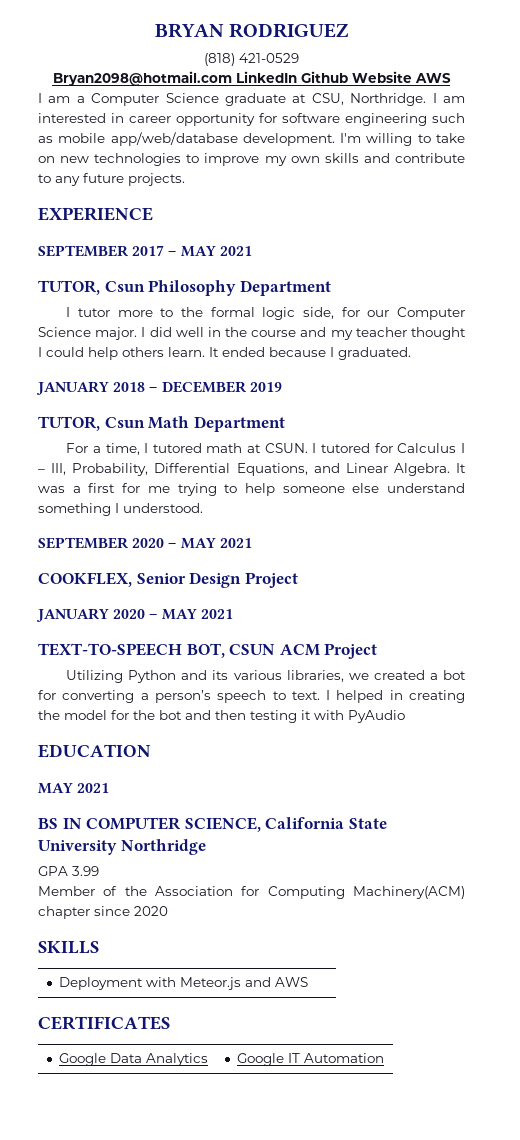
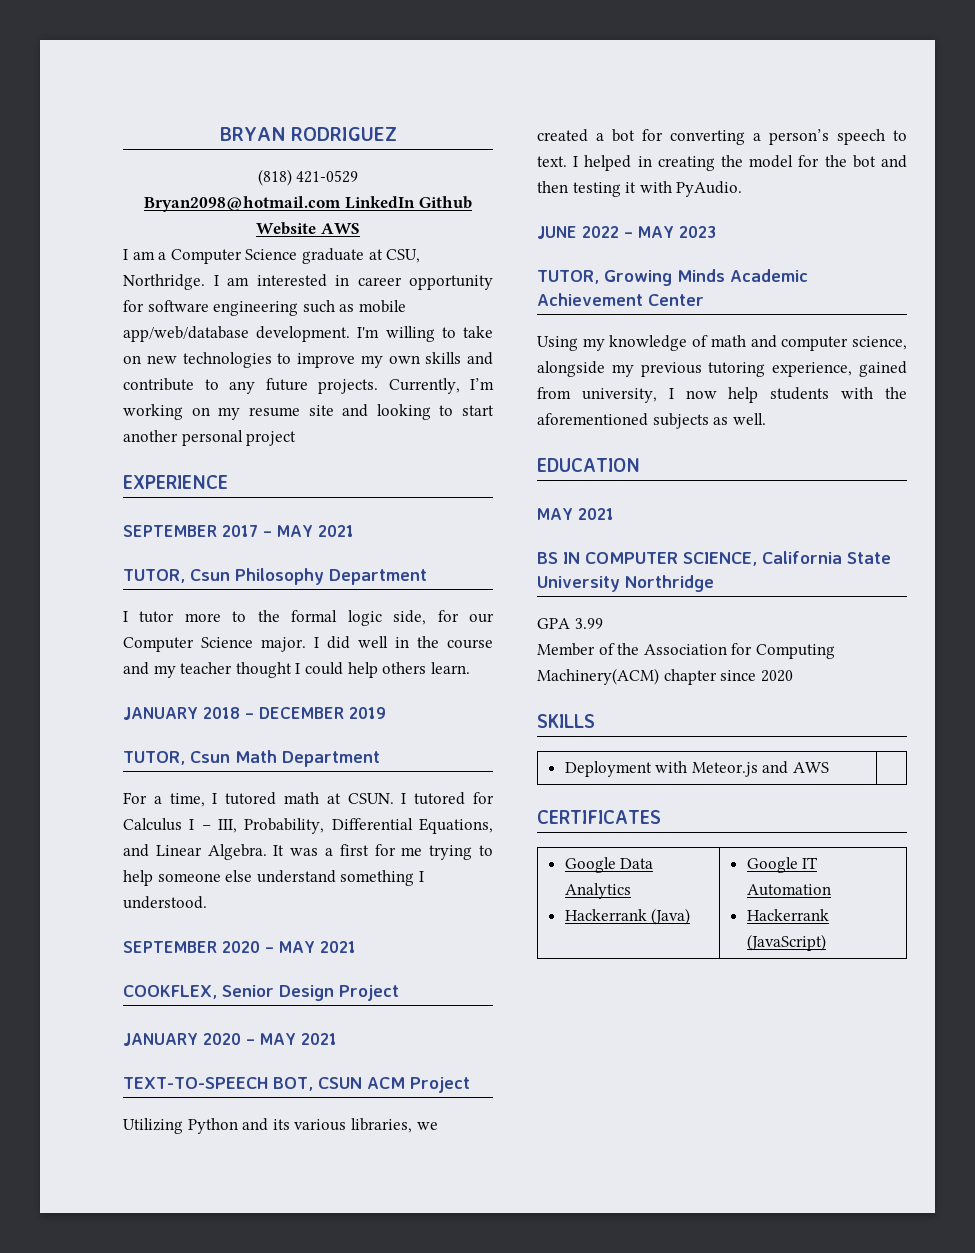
(185, 179) none -> [388,378,494,394] [123,404,494,420] [123,430,297,446] Currently, I’m working on my resume site and looking to start another personal project
[209,347,411,360] It ended because I graduated. -> (470, 668) none
[348,710,405,723] PyAudio -> [676,181,743,197] [537,226,716,239] [537,269,808,286] [537,293,704,306] [537,335,907,351] [537,361,907,377] [537,387,907,403] [537,413,766,429] PyAudio. // JUNE 2022 – MAY 2023 // TUTOR, Growing Minds Academic Achievement Center // Using my knowledge of math and computer science, alongside my previous tutoring experience, gained from university, I now help students with the aforementioned subjects as well.
(208, 1059) none -> [564,908,691,925] // Hackerrank (Java)
(384, 1058) none -> [746,909,829,921] [746,934,826,951] // Hackerrank (JavaScript)

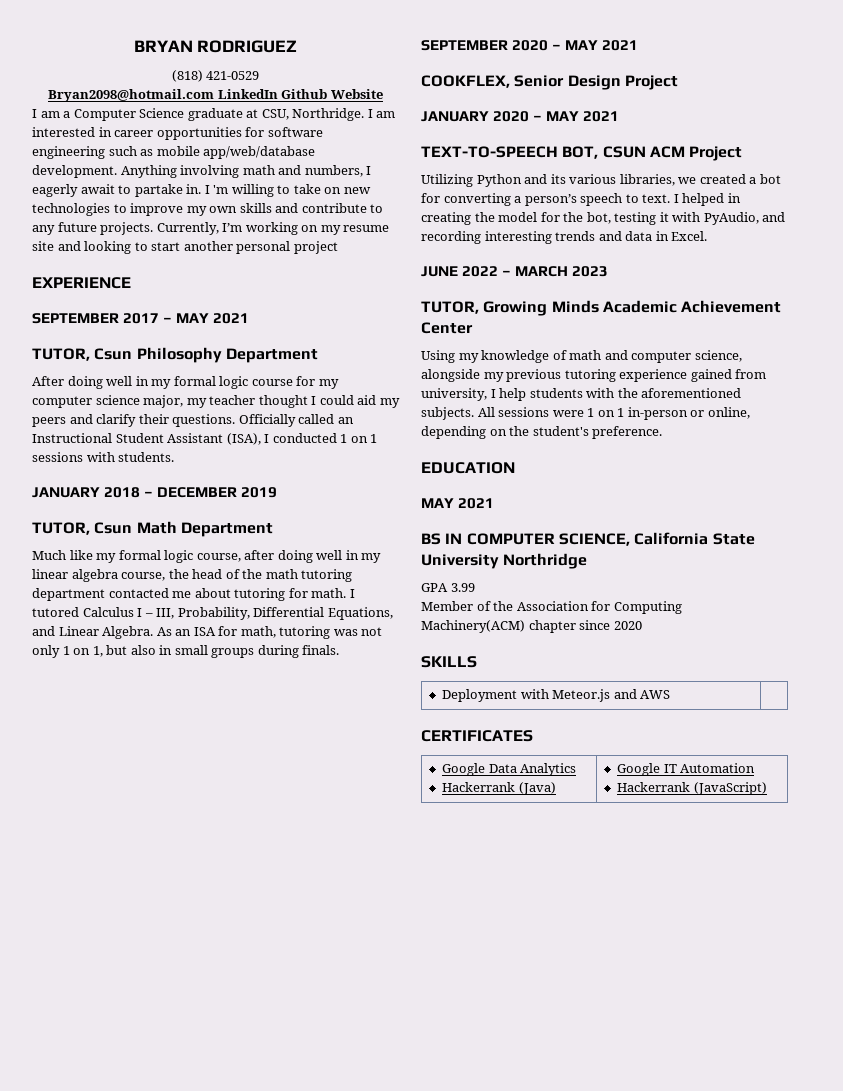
[320,223,360,234] AWS -> (383, 94) none
[409,275,493,290] opportunity -> [156,127,242,140] opportunities
[357,327,380,338] I'm -> [120,165,372,178] [32,184,229,197] Anything involving math and numbers, I eagerly await to partake in. I 'm
[123,610,495,626] [123,636,493,652] [123,662,149,675] I tutor more to the formal logic side, for our Computer Science major. I did well in the course and -> [32,376,339,389] [32,395,184,408] After doing well in my formal logic course for my computer science major,
[347,662,470,678] help others learn. -> [357,395,400,408] [32,414,354,427] [32,433,378,445] [32,452,175,462] aid my peers and clarify their questions. Officially called an Instructional Student Assistant (ISA), I conducted 1 on 1 sessions with students.
[123,792,494,807] For a time, I tutored math at CSUN. I tutored for -> [32,550,382,563] [32,569,353,582] [32,588,355,601] [32,607,79,617] Much like my formal logic course, after doing well in my linear algebra course, the head of the math tutoring department contacted me about tutoring for math. I tutored
[273,844,493,860] [123,870,424,886] [123,896,207,909] It was a first for me trying to help someone else understand something I understood. -> [156,626,383,639] [32,645,340,658] As an ISA for math, tutoring was not only 1 on 1, but also in small groups during finals.
[852,155,907,168] [537,181,743,197] bot and then testing it with PyAudio. -> [586,212,786,225] [421,231,708,244] bot, testing it with PyAudio, and recording interesting trends and data in Excel.
[638,226,674,238] MAY -> [515,266,569,277] MARCH
[772,362,853,377] experience, -> [619,369,688,382] experience
[685,390,717,399] now -> (496, 393) none
[652,413,766,429] subjects as well. -> [421,407,750,420] [421,426,663,439] subjects. All sessions were 1 on 1 in-person or online, depending on the student's preference.

